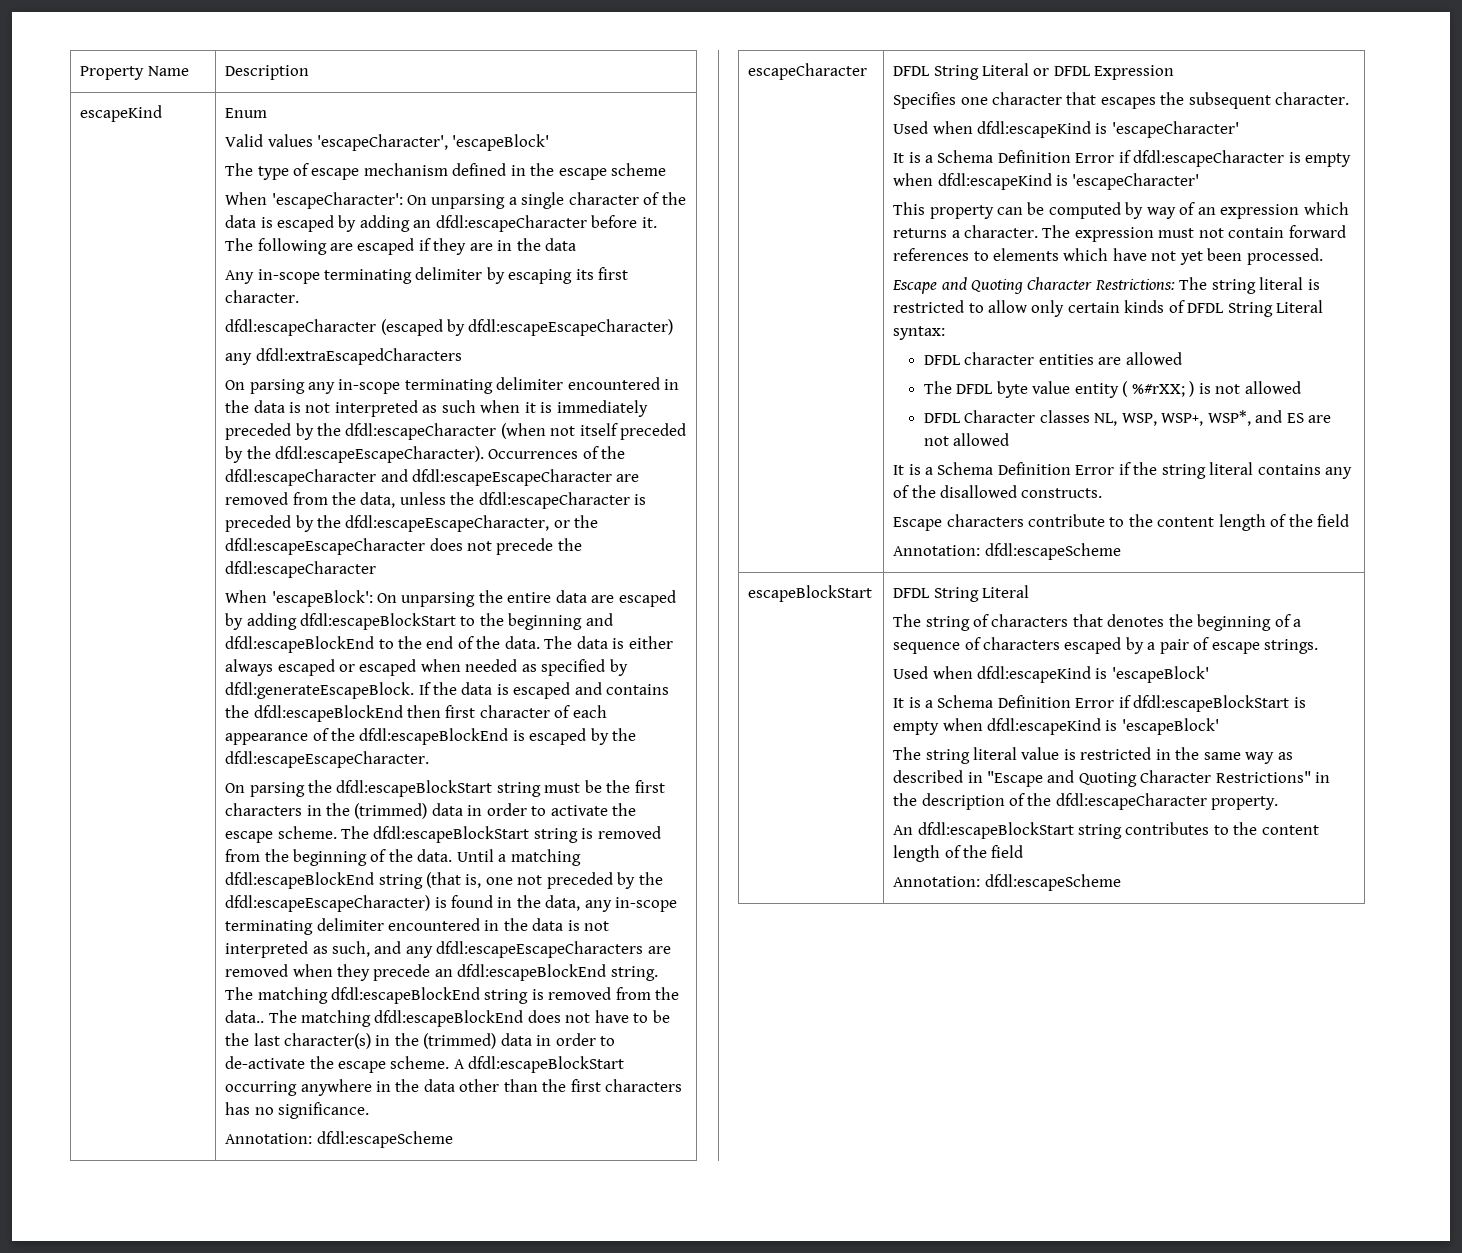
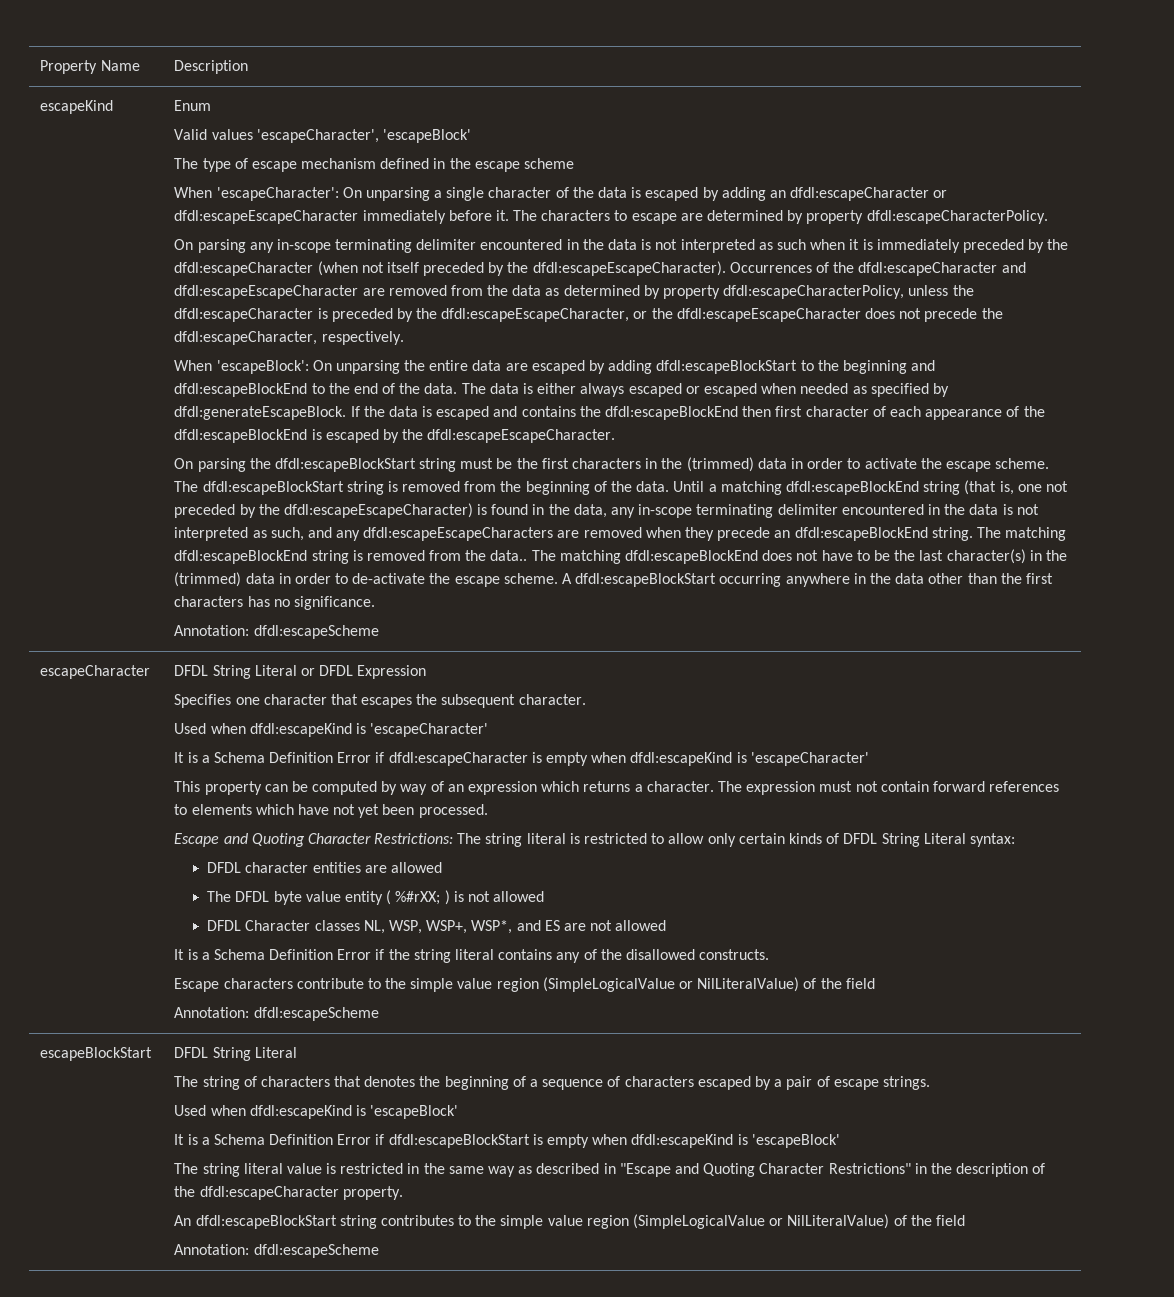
[591,215,657,228] [225,238,577,255] [225,267,629,284] [225,290,300,303] [225,319,674,336] [225,348,462,365] before it. The following are escaped if they are in the data // Any in-scope terminating delimiter by escaping its first character. // dfdl:escapeCharacter (escaped by dfdl:escapeEscapeCharacter) // any dfdl:extraEscapedCharacters -> [933,190,948,198] [174,210,1048,224] or dfdl:escapeEscapeCharacter immediately before it. The characters to escape are determined by property dfdl:escapeCharacterPolicy.
[360,492,396,508] data, -> [512,285,905,299] data as determined by property dfdl:escapeCharacterPolicy,
[225,561,377,578] dfdl:escapeCharacter -> [174,331,404,345] dfdl:escapeCharacter, respectively.
[1157,514,1266,531] content length -> [410,977,800,992] simple value region (SimpleLogicalValue or NilLiteralValue)
[1261,825,1319,835] [893,845,941,862] content length -> [500,1214,890,1229] simple value region (SimpleLogicalValue or NilLiteralValue)

